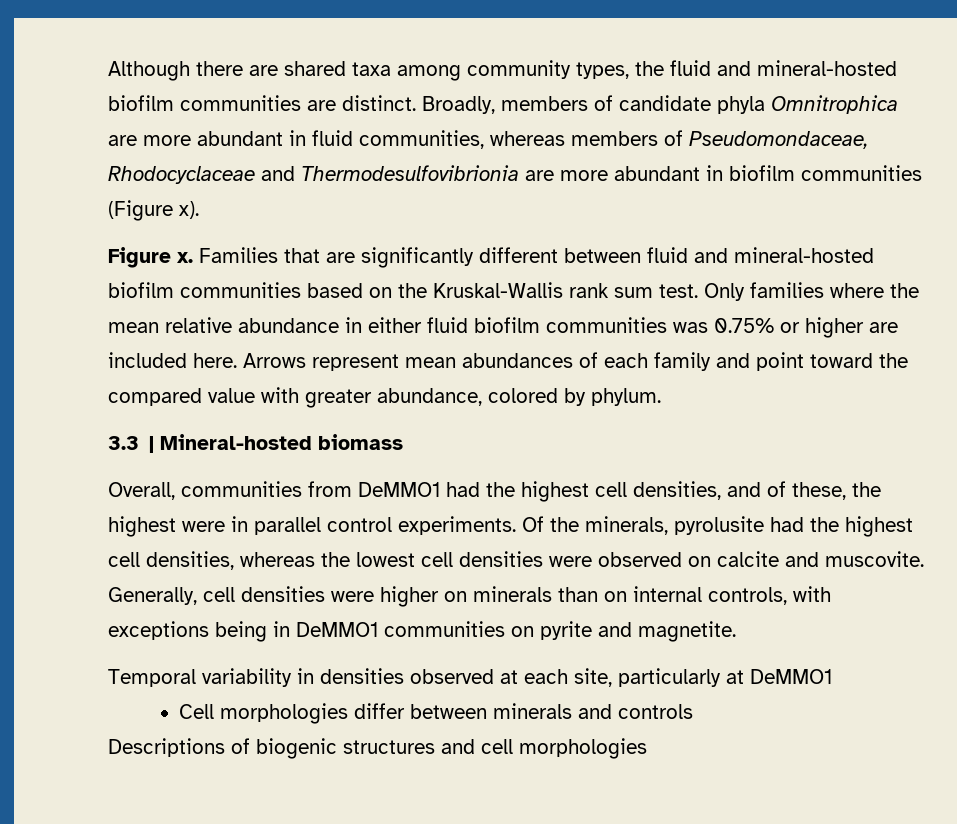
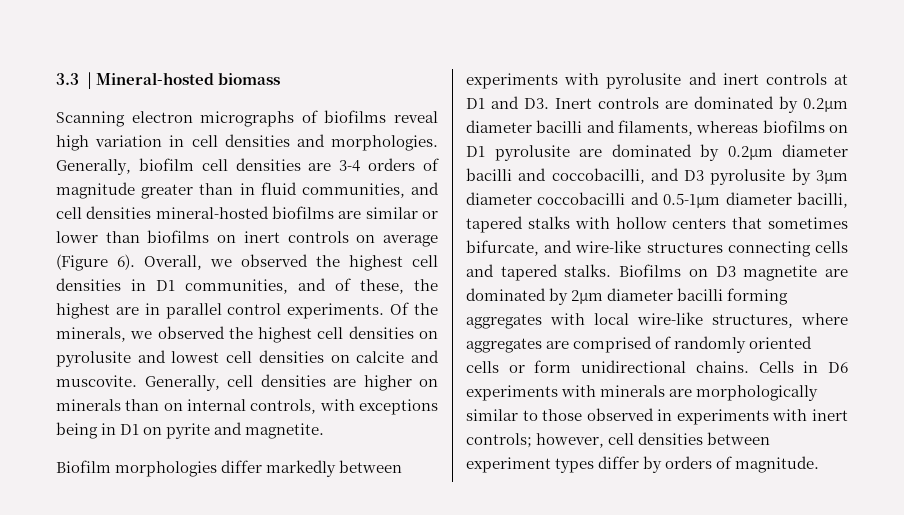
[108,60,897,81] [108,95,898,114] [108,130,868,149] [108,165,922,184] [108,200,199,221] [108,247,874,268] [108,282,919,301] [108,317,898,338] [108,352,908,371] [108,387,661,408] [108,434,404,453] [108,481,721,502] Although there are shared taxa among community types, the fluid and mineral-hosted biofilm communities are distinct. Broadly, members of candidate phyla Omnitrophica are more abundant in fluid communities, whereas members of Pseudomondaceae, Rhodocyclaceae and Thermodesulfovibrionia are more abundant in biofilm communities (Figure x). // Figure x. Families that are significantly different between fluid and mineral-hosted biofilm communities based on the Kruskal-Wallis rank sum test. Only families where the mean relative abundance in either fluid biofilm communities was 0.75% or higher are included here. Arrows represent mean abundances of each family and point toward the compared value with greater abundance, colored by phylum. // 3.3 | Mineral-hosted biomass // Overall, communities from DeMMO1 had the highest cell densities, -> [56,72,280,89] [56,110,438,127] [56,134,438,151] [56,158,439,175] [56,182,439,199] [56,206,438,219] [56,230,439,247] [56,254,438,271] [56,278,288,294] 3.3 | Mineral-hosted biomass // Scanning electron micrographs of biofilms reveal high variation in cell densities and morphologies. Generally, biofilm cell densities are 3-4 orders of magnitude greater than in fluid communities, and cell densities mineral-hosted biofilms are similar or lower than biofilms on inert controls on average (Figure 6). Overall, we observed the highest cell densities in D1 communities,
[182,521,225,532] were -> [115,307,139,315] are
[674,516,913,537] [108,551,350,570] pyrolusite had the highest cell densities, whereas the -> [130,326,438,343] [56,350,166,367] we observed the highest cell densities on pyrolusite and
[549,552,682,567] were observed -> (324, 356) none
[331,591,374,602] were -> [333,379,356,387] are
[296,621,505,637] DeMMO1 communities -> [120,424,140,435] D1
[108,668,832,687] [179,703,694,724] [108,738,647,759] Temporal variability in densities observed at each site, particularly at DeMMO1 // Cell morphologies differ between minerals and controls // Descriptions of biogenic structures and cell morphologies -> [56,460,403,477] [466,72,848,89] [466,96,848,113] [466,120,848,136] [466,144,848,161] [466,168,848,185] [466,192,848,208] [466,216,848,233] [466,240,848,257] [466,264,848,281] [466,288,789,305] [466,312,848,329] [466,336,813,353] [466,360,848,373] [466,385,819,401] [466,408,848,425] [466,432,771,448] [466,456,820,473] Biofilm morphologies differ markedly between experiments with pyrolusite and inert controls at D1 and D3. Inert controls are dominated by 0.2μm diameter bacilli and filaments, whereas biofilms on D1 pyrolusite are dominated by 0.2μm diameter bacilli and coccobacilli, and D3 pyrolusite by 3μm diameter coccobacilli and 0.5-1μm diameter bacilli, tapered stalks with hollow centers that sometimes bifurcate, and wire-like structures connecting cells and tapered stalks. Biofilms on D3 magnetite are dominated by 2μm diameter bacilli forming aggregates with local wire-like structures, where aggregates are comprised of randomly oriented cells or form unidirectional chains. Cells in D6 experiments with minerals are morphologically similar to those observed in experiments with inert controls; however, cell densities between experiment types differ by orders of magnitude.

